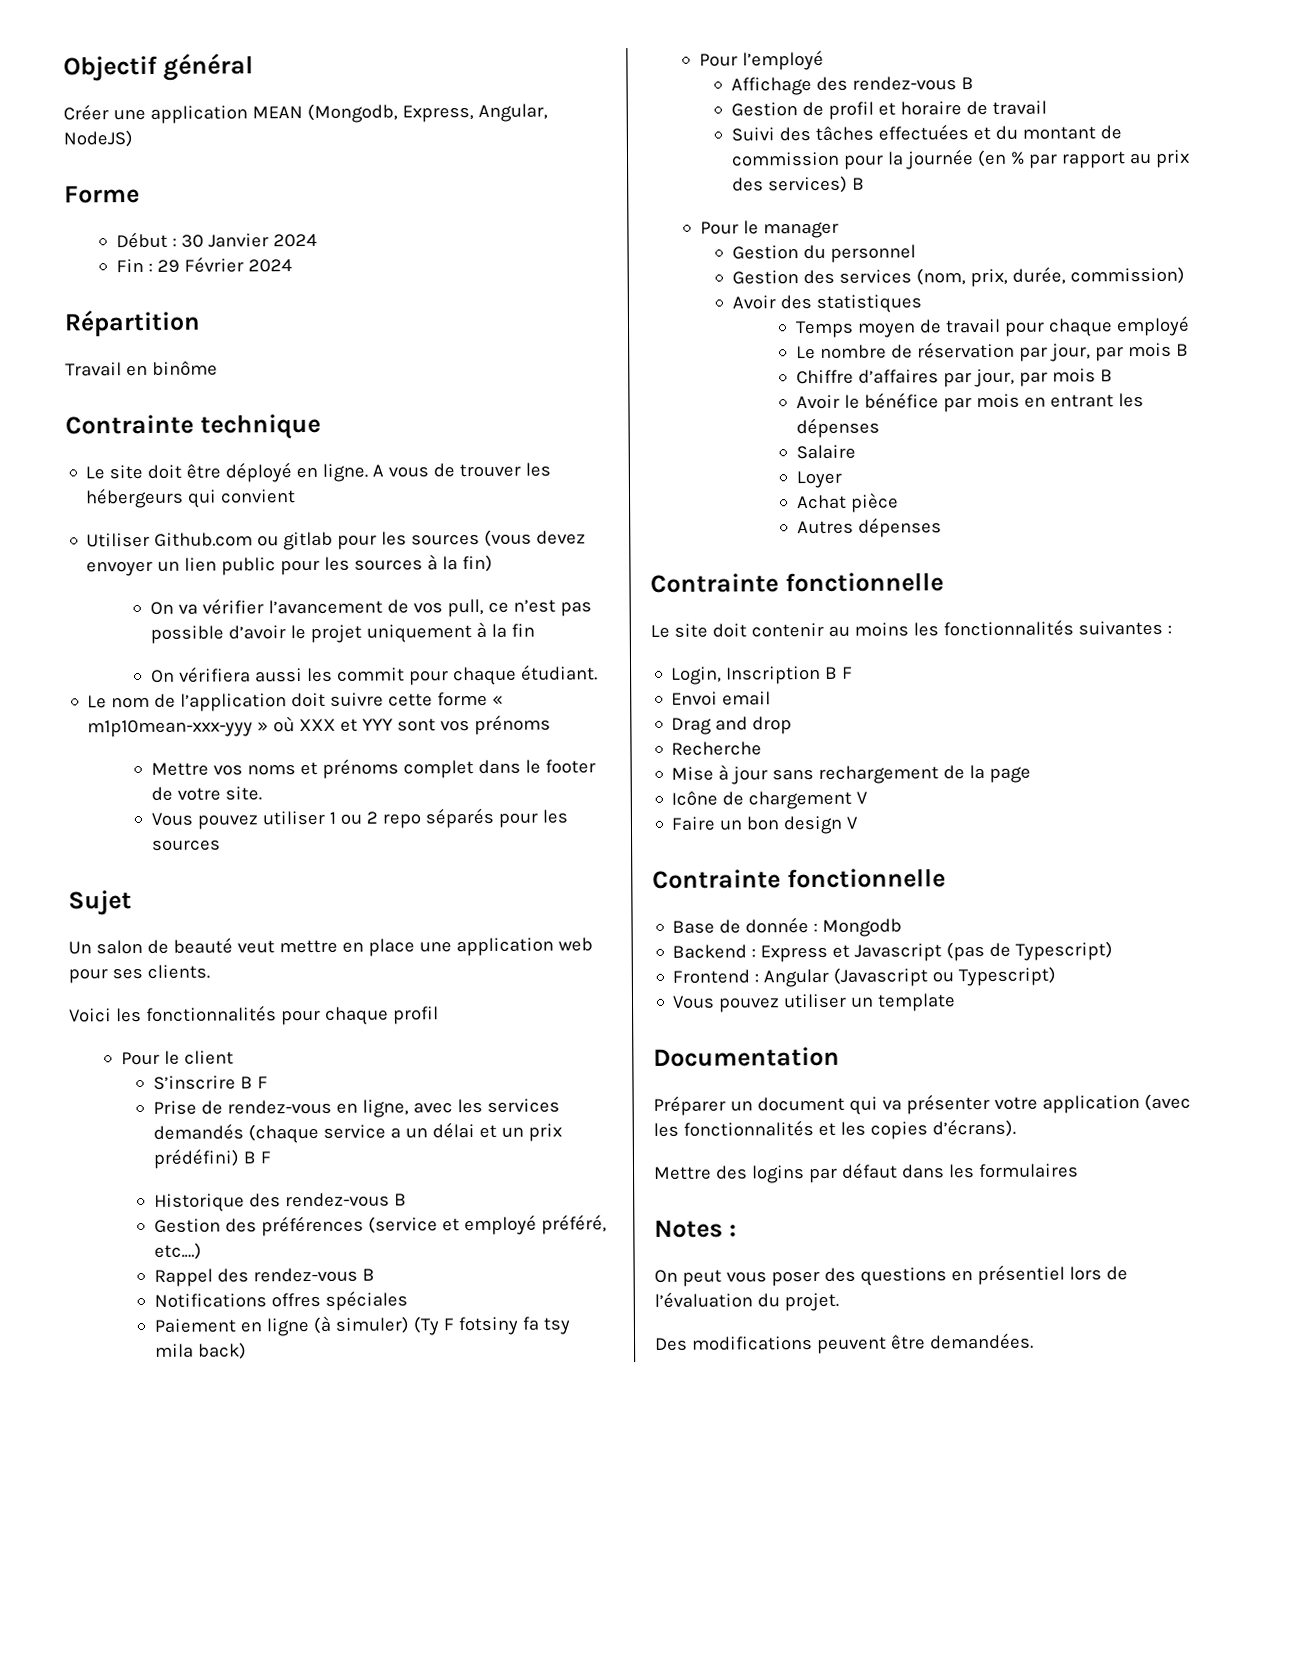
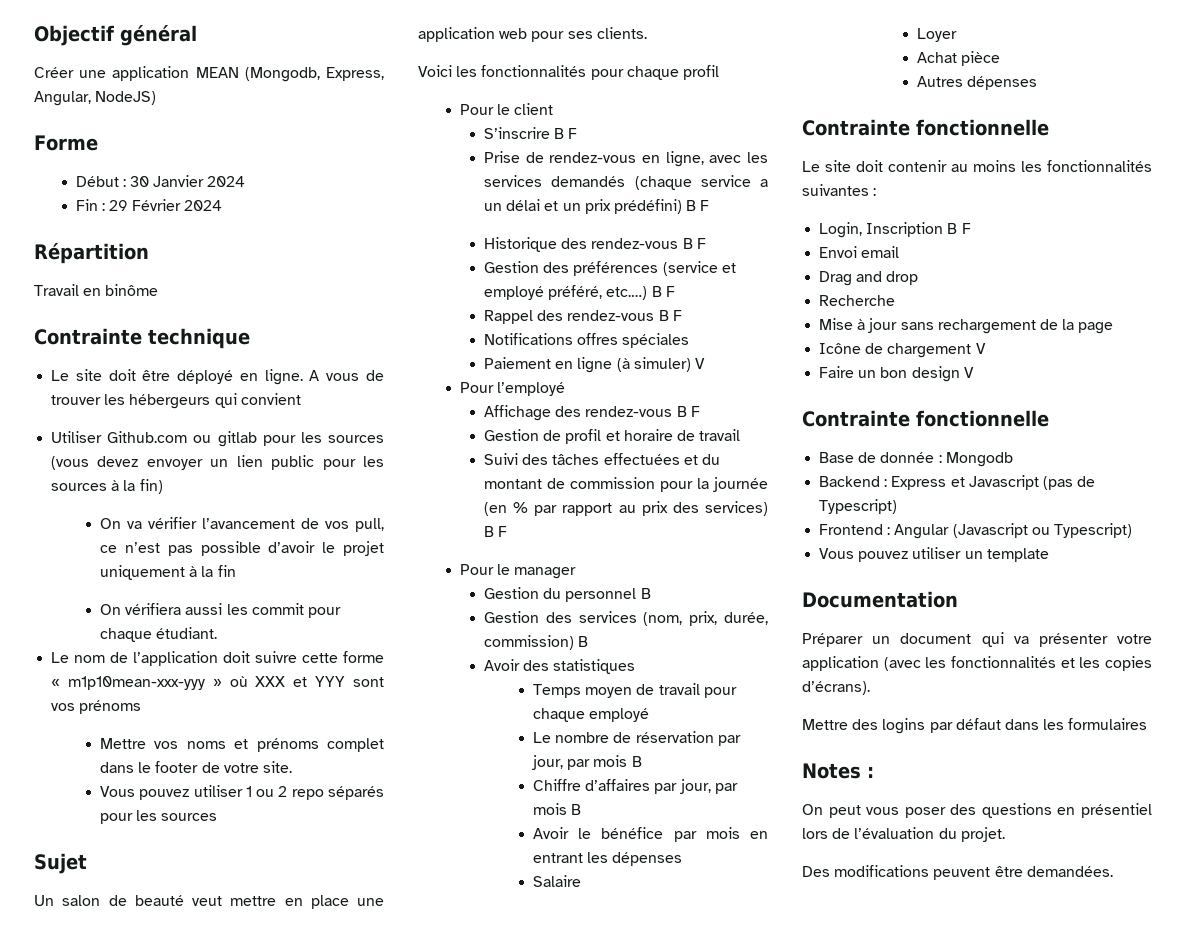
(407, 1199) none -> [696,238,706,249] F
(202, 1251) none -> [651,286,675,297] B F
(375, 1274) none -> [672,310,682,321] F
[412,1316,570,1336] [154,1342,247,1360] (Ty F fotsiny fa tsy mila back) -> [694,358,705,369] V
(974, 83) none -> [690,406,700,417] F
(865, 183) none -> [498,526,508,537] F
(916, 253) none -> [640,588,651,599] B
(1185, 275) none -> [578,636,589,647] B

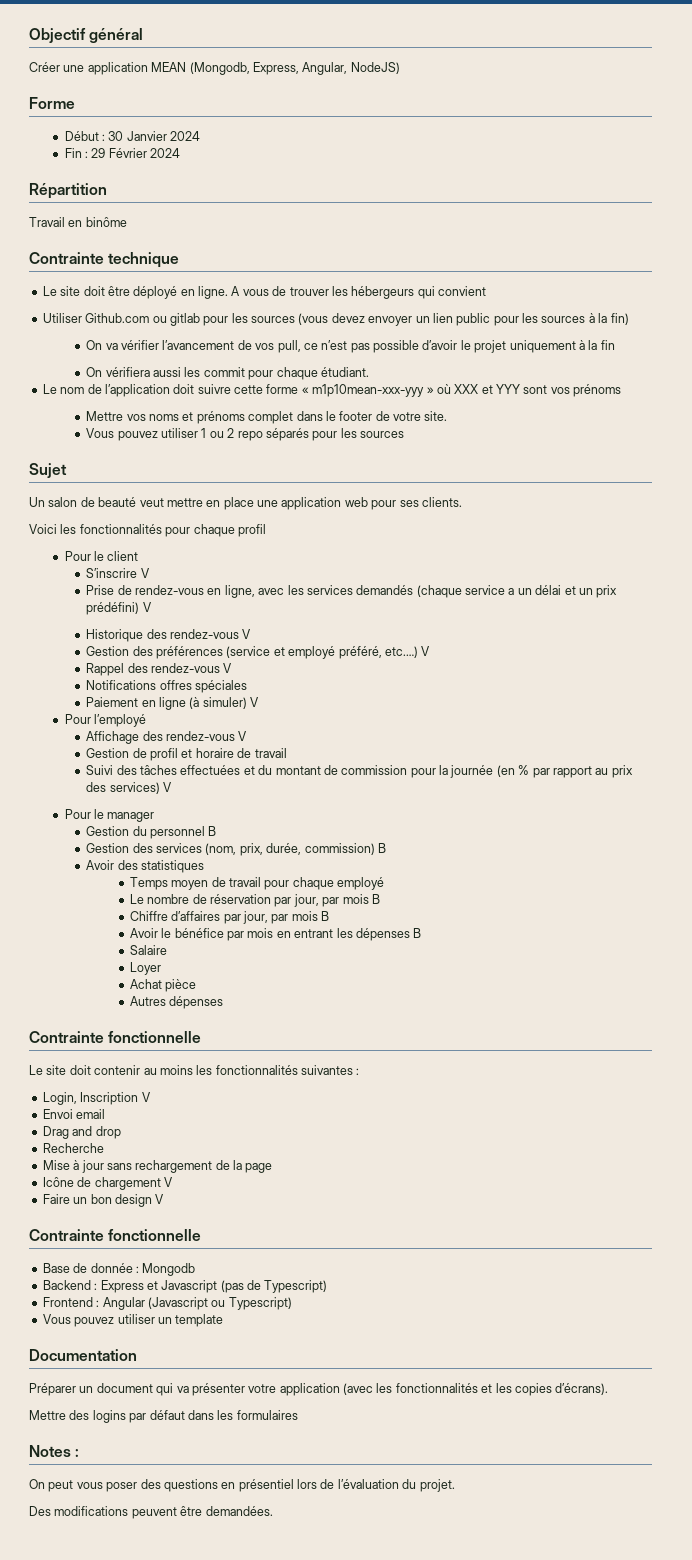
[554,128,578,139] B F -> [140,568,150,578] V
[686,200,710,211] B F -> [142,602,152,612] V
[682,238,706,249] B F -> [242,629,252,639] V
[651,286,675,297] B F -> [421,646,431,656] V
[658,310,682,321] B F -> [223,663,233,673] V
[676,406,700,417] B F -> [238,731,248,741] V
[484,526,508,537] B F -> [163,782,173,792] V
(683, 859) none -> [413,928,422,938] B
[947,223,971,234] B F -> [141,1092,151,1102] V

